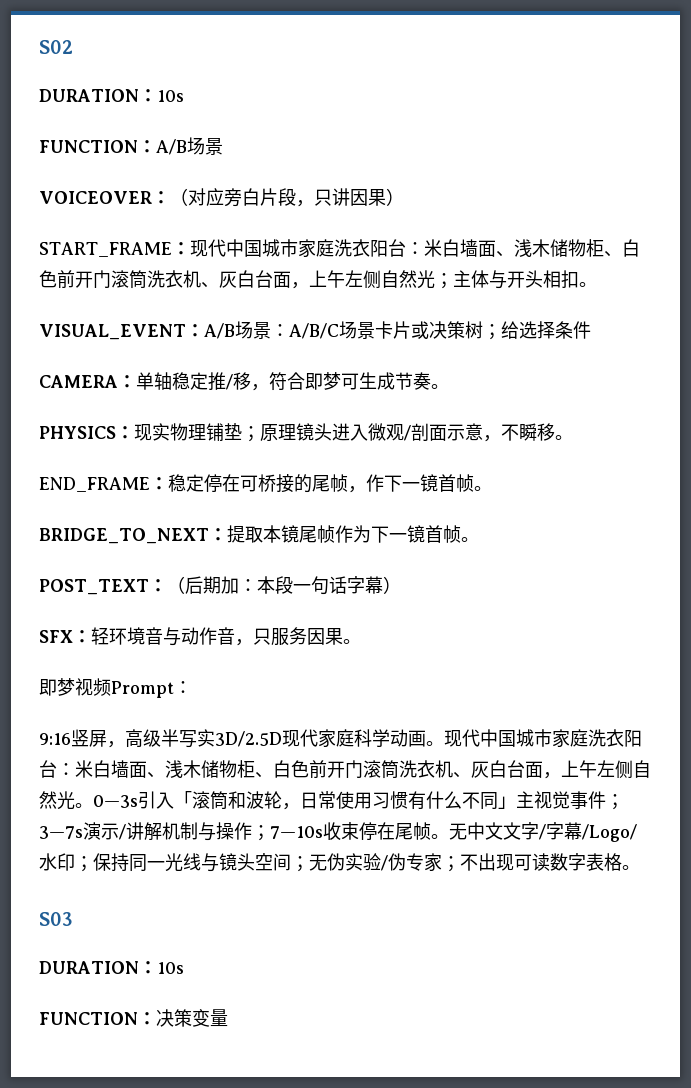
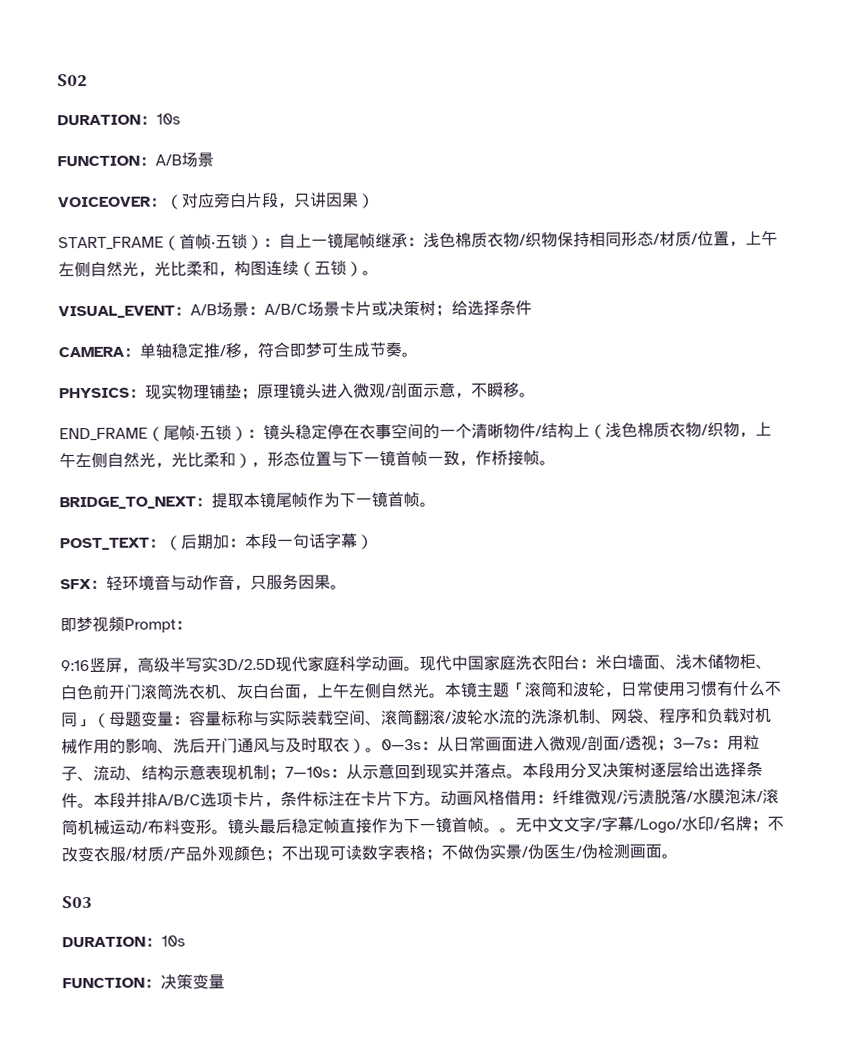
[171,239,640,258] [39,270,579,289] ：现代中国城市家庭洗衣阳台：米白墙面、浅木储物柜、白色前开门滚筒洗衣机、灰白台面，上午左侧自然光；主体与开头相扣 -> [163,230,778,251] [58,260,363,278] （首帧·五锁）：自上一镜尾帧继承：浅色棉质衣物/织物保持相同形态/材质/位置，上午左侧自然光，光比柔和，构图连续（五锁）
[150,474,456,493] ：稳定停在可桥接的尾帧，作下一镜首 -> [147,421,772,442] [59,450,524,469] （尾帧·五锁）：镜头稳定停在衣事空间的一个清晰物件/结构上（浅色棉质衣物/织物，上午左侧自然光，光比柔和），形态位置与下一镜首帧一致，作桥接
[516,729,552,747] 城市 -> (484, 663) none
[93,791,174,809] 0—3s引入 -> [444,681,509,698] 本镜主题
[516,791,624,810] [39,822,431,841] 主视觉事件；3—7s演示/讲解机制与操作；7—10s收束停在尾帧 -> [93,707,772,728] [61,734,760,755] [61,760,763,782] [61,788,779,809] [61,816,500,836] （母题变量：容量标称与实际装载空间、滚筒翻滚/波轮水流的洗涤机制、网袋、程序和负载对机械作用的影响、洗后开门通风与及时取衣）。0—3s：从日常画面进入微观/剖面/透视；3—7s：用粒子、流动、结构示意表现机制；7—10s：从示意回到现实并落点。本段用分叉决策树逐层给出选择条件。本段并排A/B/C选项卡片，条件标注在卡片下方。动画风格借用：纤维微观/污渍脱落/水膜泡沫/滚筒机械运动/布料变形。镜头最后稳定帧直接作为下一镜首帧。
[75,853,442,872] ；保持同一光线与镜头空间；无伪实验/伪专家 -> [713,815,784,833] [61,845,266,863] /名牌；不改变衣服/材质/产品外观颜色
(622, 862) none -> [425,843,662,861] ；不做伪实景/伪医生/伪检测画面

